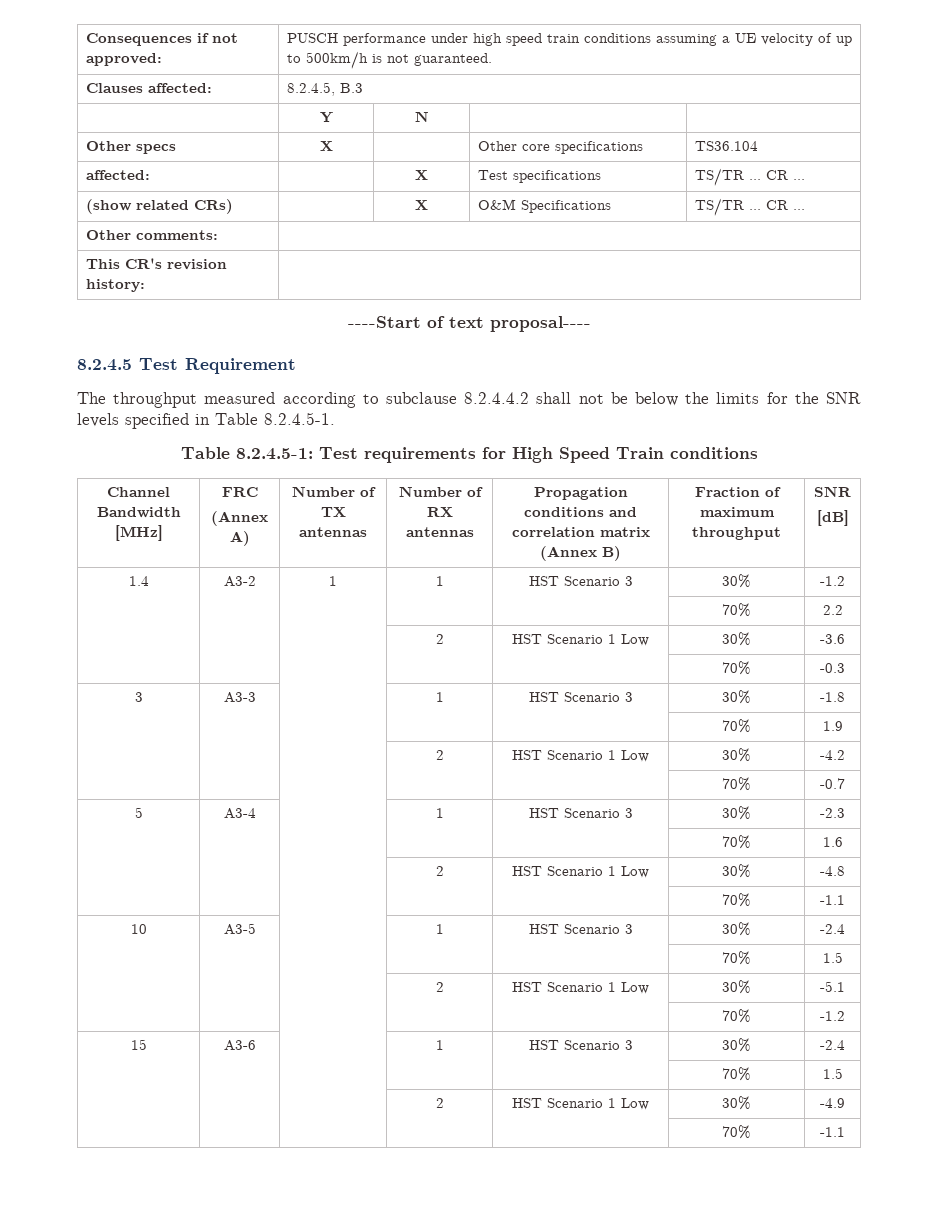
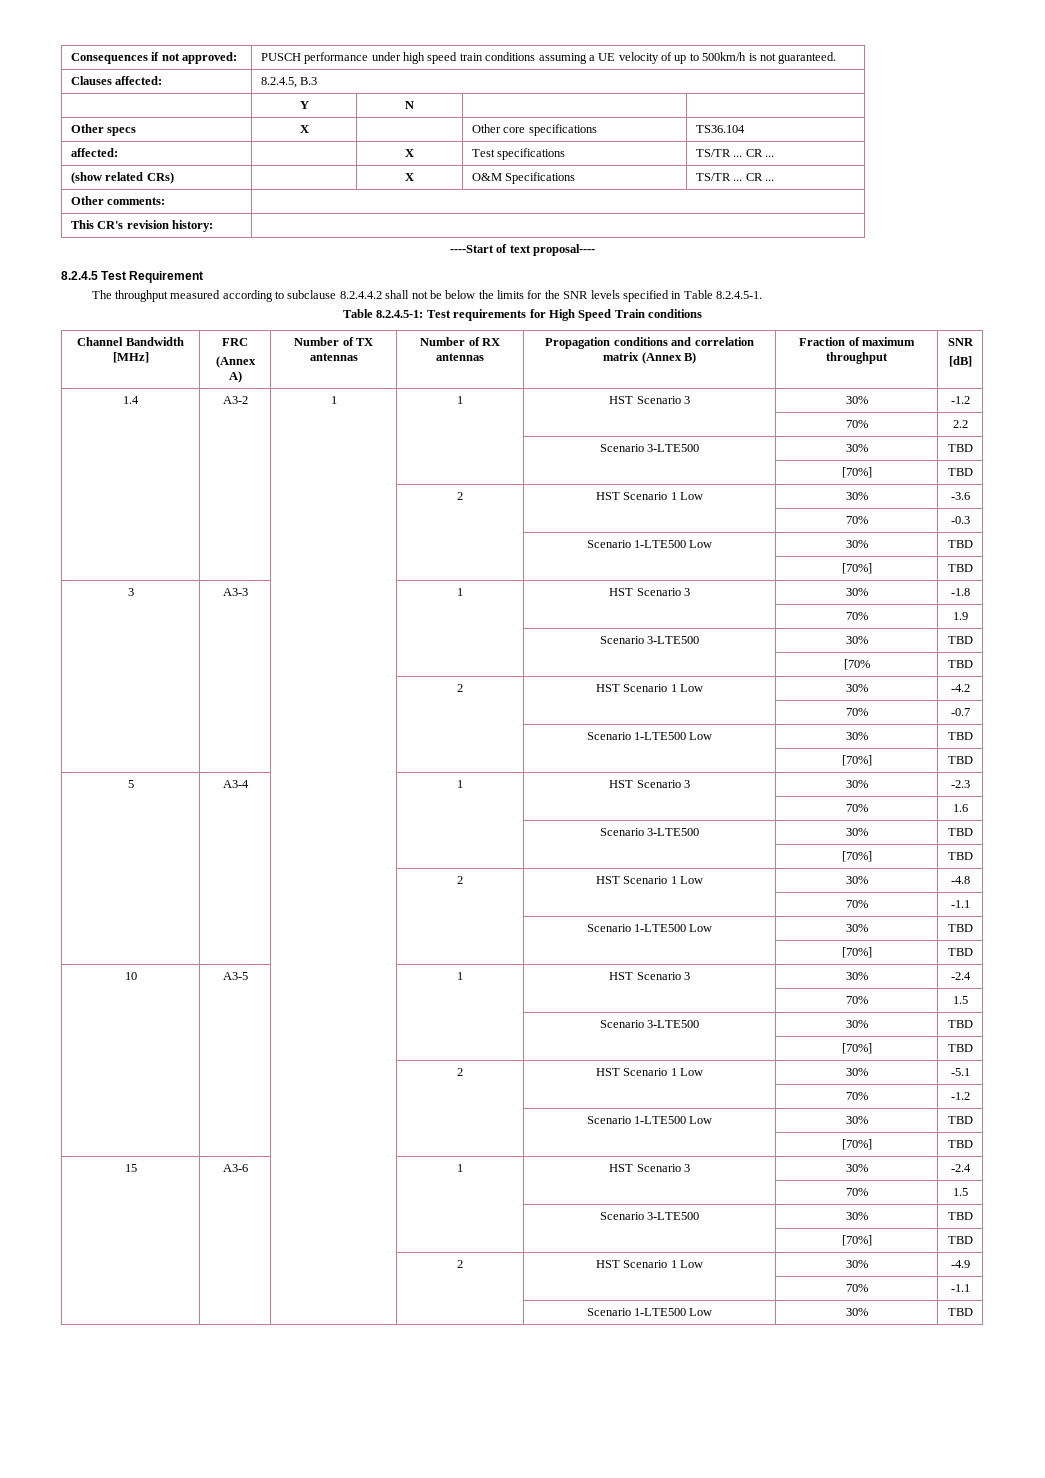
(843, 610) none -> [599,444,700,452] [845,444,868,452] [947,444,973,452] [841,467,872,478] [947,468,973,476] // | | | | Scenario 3-LTE500 | 30% | TBD // | | | | | [70%] | TBD
(845, 668) none -> [586,540,713,548] [845,540,868,548] [947,540,973,548] [841,563,872,574] [947,564,973,572] // | | | | Scenario 1-LTE500 Low | 30% | TBD // | | | | | [70%] | TBD
(843, 726) none -> [599,636,700,644] [845,636,868,644] [947,636,973,644] [843,659,870,670] [947,660,973,668] // | | | | Scenario 3-LTE500 | 30% | TBD // | | | | | [70% | TBD
(845, 783) none -> [586,732,713,740] [845,732,868,740] [947,732,973,740] [841,755,872,766] [947,756,973,764] // | | | | Scenario 1-LTE500 Low | 30% | TBD // | | | | | [70%] | TBD
(843, 842) none -> [599,828,700,836] [845,828,868,836] [947,828,973,836] [841,851,872,862] [947,852,973,860] // | | | | Scenario 3-LTE500 | 30% | TBD // | | | | | [70%] | TBD
(845, 900) none -> [586,924,713,932] [845,924,868,932] [947,924,973,932] [841,947,872,958] [947,948,973,956] // | | | | Scenario 1-LTE500 Low | 30% | TBD // | | | | | [70%] | TBD
(843, 957) none -> [599,1020,700,1028] [845,1020,868,1028] [947,1020,973,1028] [841,1043,872,1054] [947,1044,973,1052] // | | | | Scenario 3-LTE500 | 30% | TBD // | | | | | [70%] | TBD
(845, 1016) none -> [586,1116,713,1124] [845,1116,868,1124] [947,1116,973,1124] [841,1139,872,1150] [947,1140,973,1148] // | | | | Scenario 1-LTE500 Low | 30% | TBD // | | | | | [70%] | TBD
(843, 1073) none -> [599,1212,700,1220] [845,1212,868,1220] [947,1212,973,1220] [841,1235,872,1246] [947,1236,973,1244] // | | | | Scenario 3-LTE500 | 30% | TBD // | | | | | [70%] | TBD
(845, 1132) none -> [586,1308,713,1316] [845,1308,868,1316] [947,1308,973,1316] // | | | | Scenario 1-LTE500 Low | 30% | TBD

